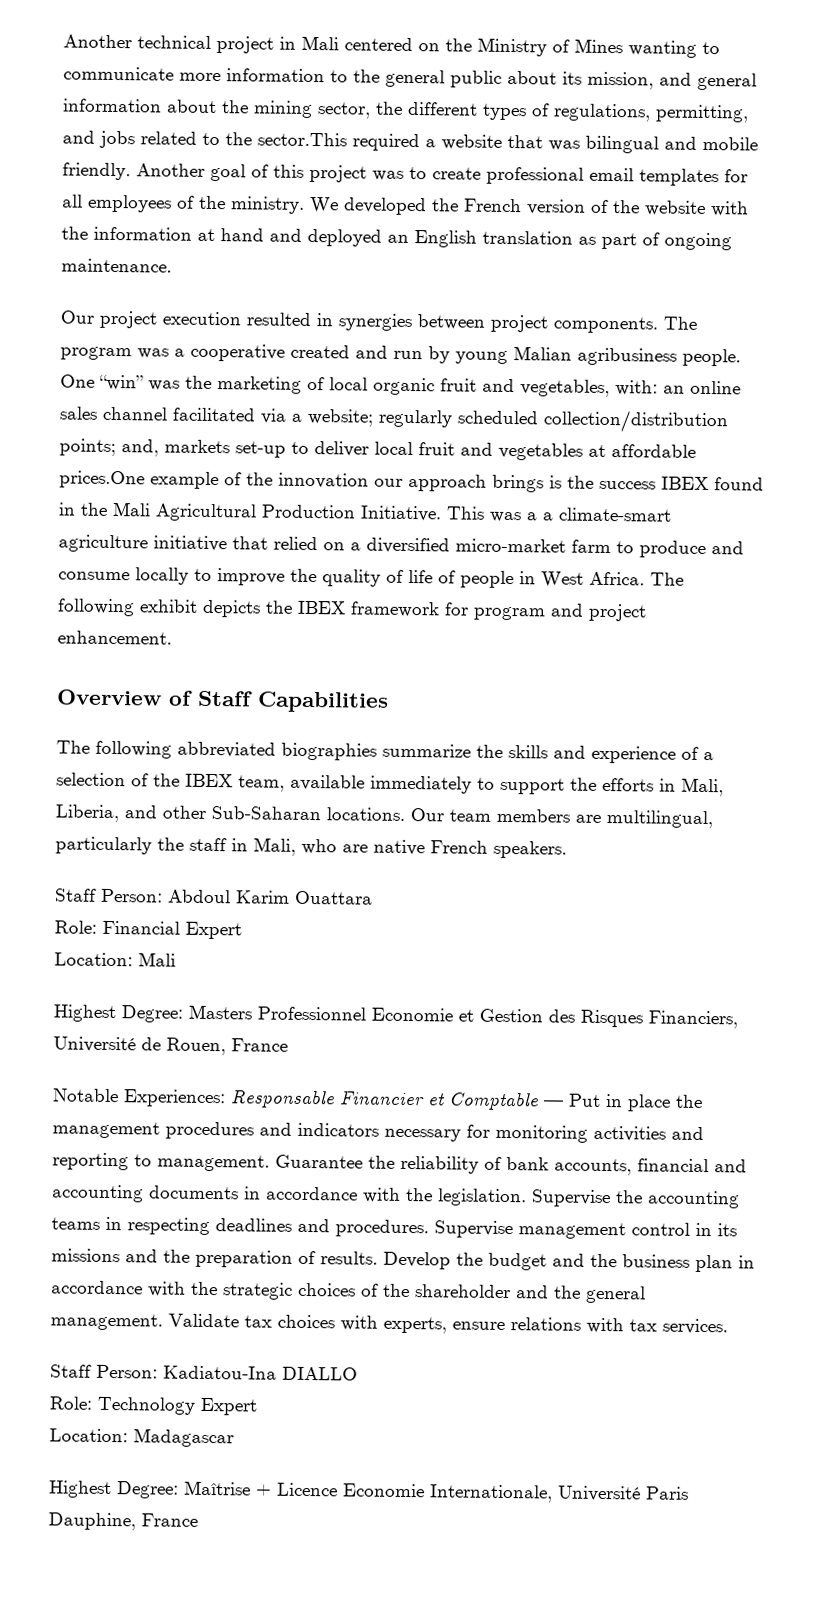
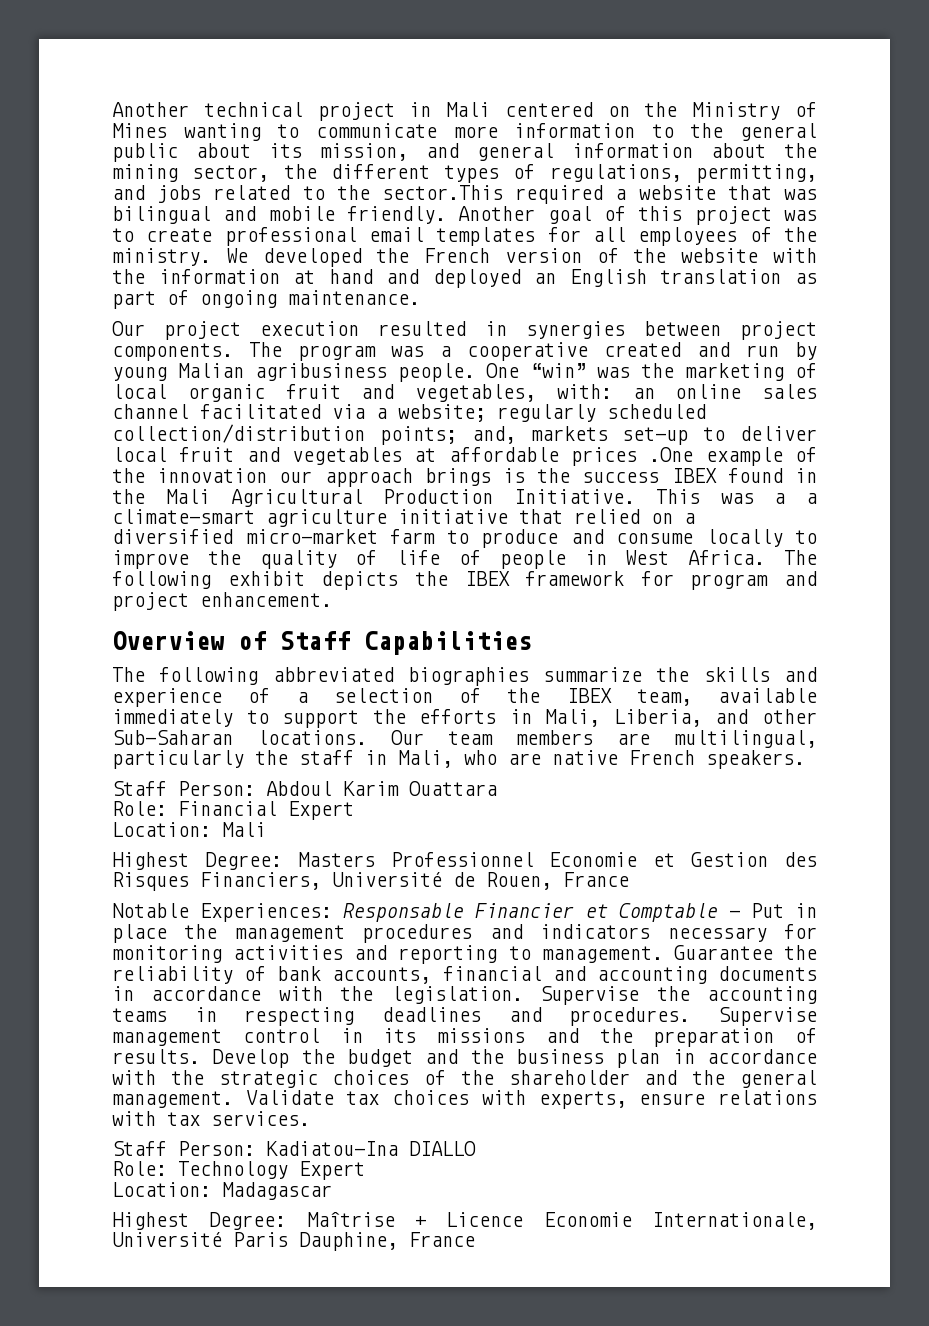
[59,470,145,489] prices.One -> [571,447,694,466] prices .One

